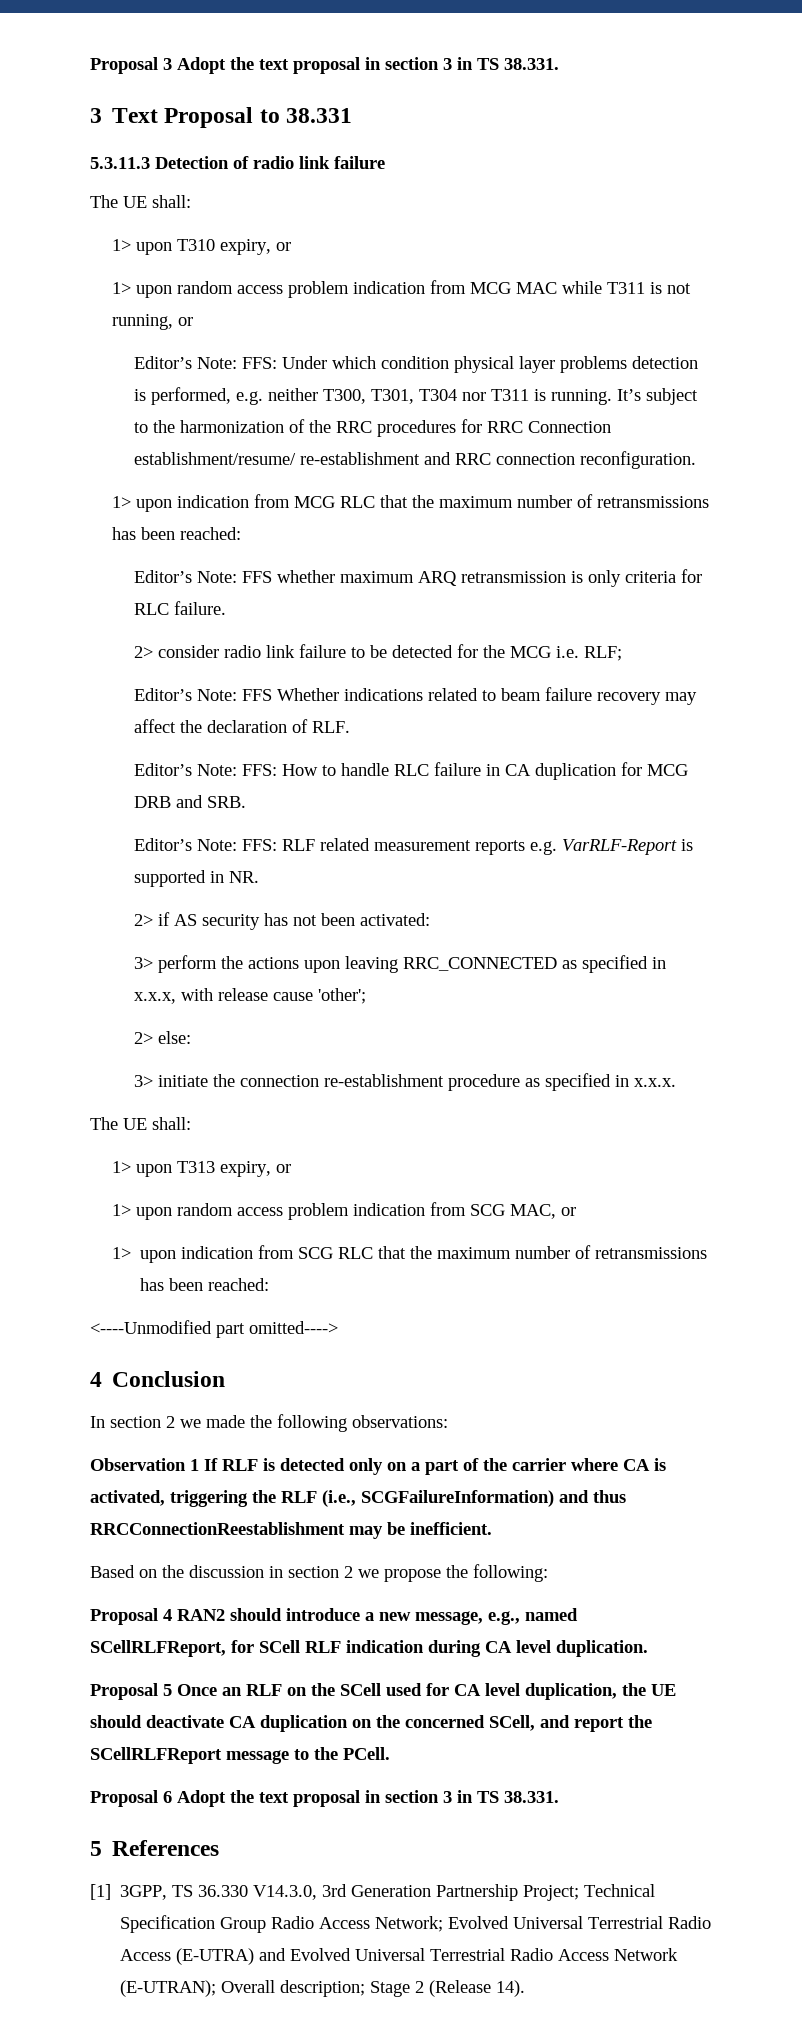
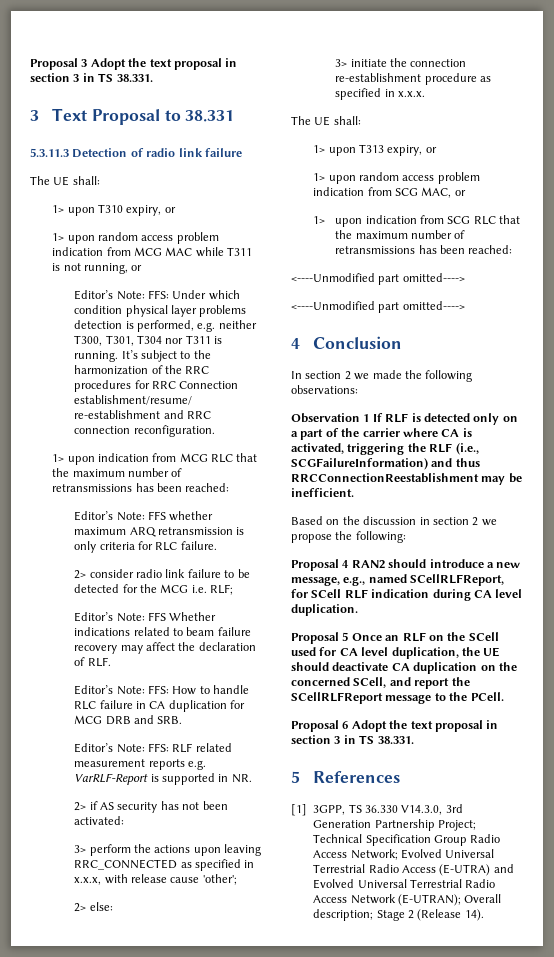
(338, 1327) none -> [291,301,465,313] // <----Unmodified part omitted---->

